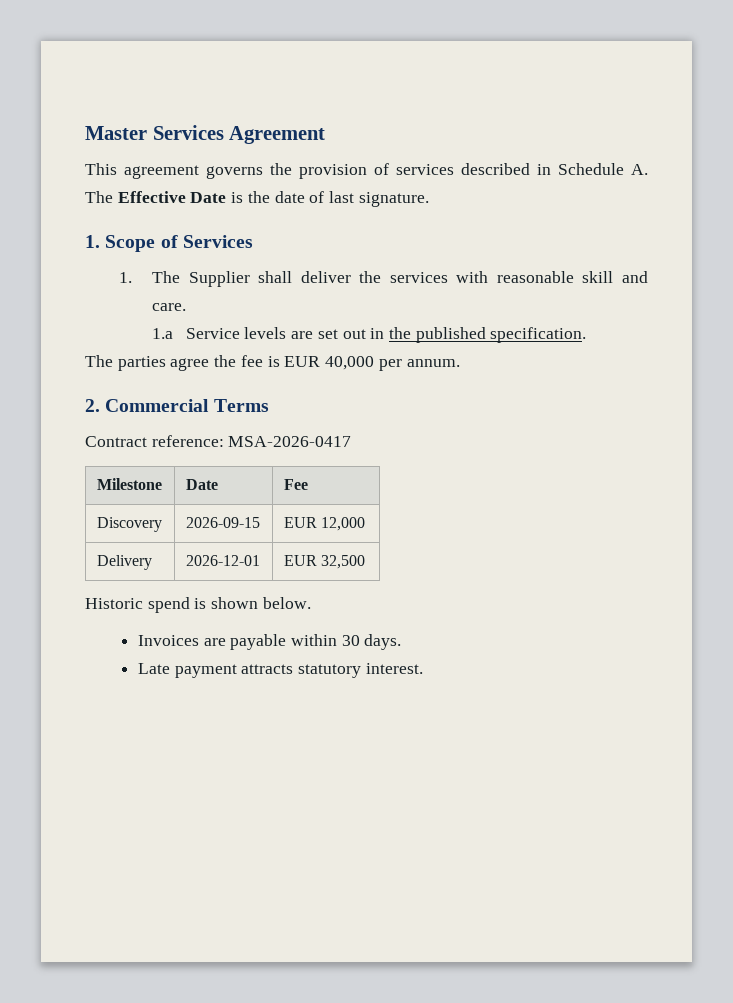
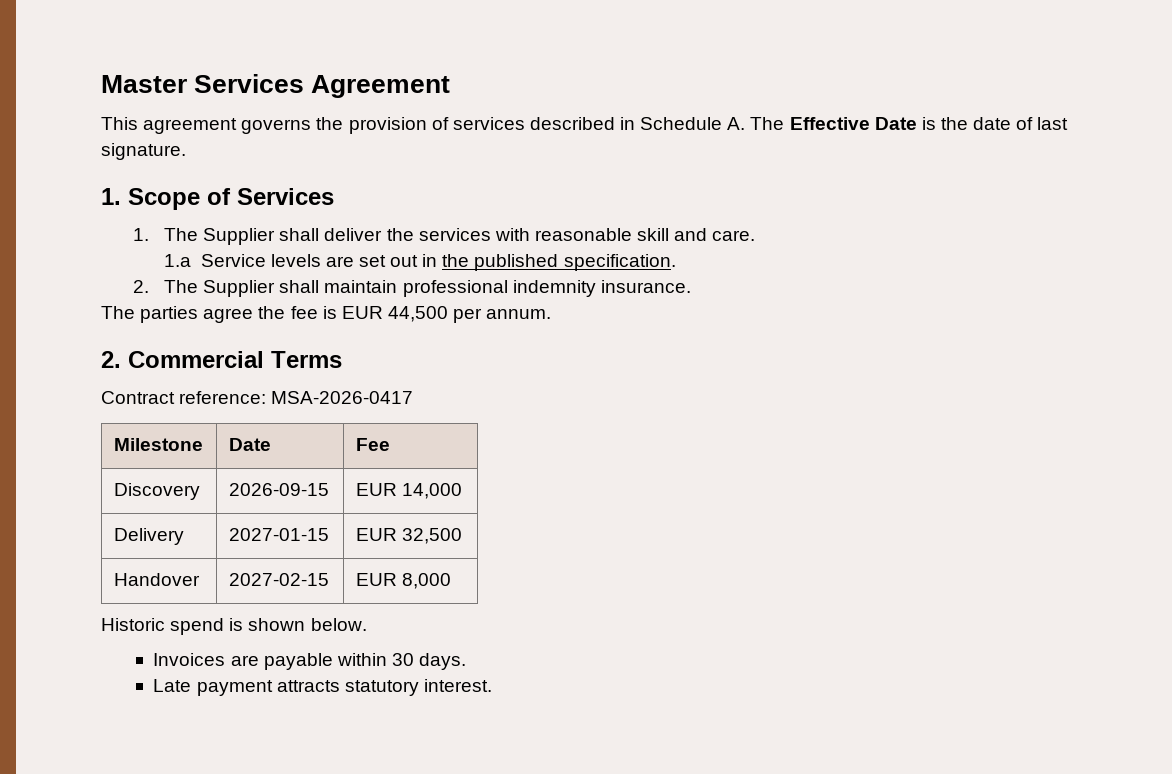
(587, 335) none -> [132,280,691,297] // 2. The Supplier shall maintain professional indemnity insurance.
[325,356,375,370] 40,000 -> [387,306,448,322] 44,500
[321,517,366,531] 12,000 -> [401,483,462,499] 14,000
[185,555,260,566] 2026-12-01 -> [228,528,329,541] 2027-01-15
(366, 562) none -> [113,573,200,586] [228,573,329,586] [355,573,451,589] // Handover | 2027-02-15 | EUR 8,000

